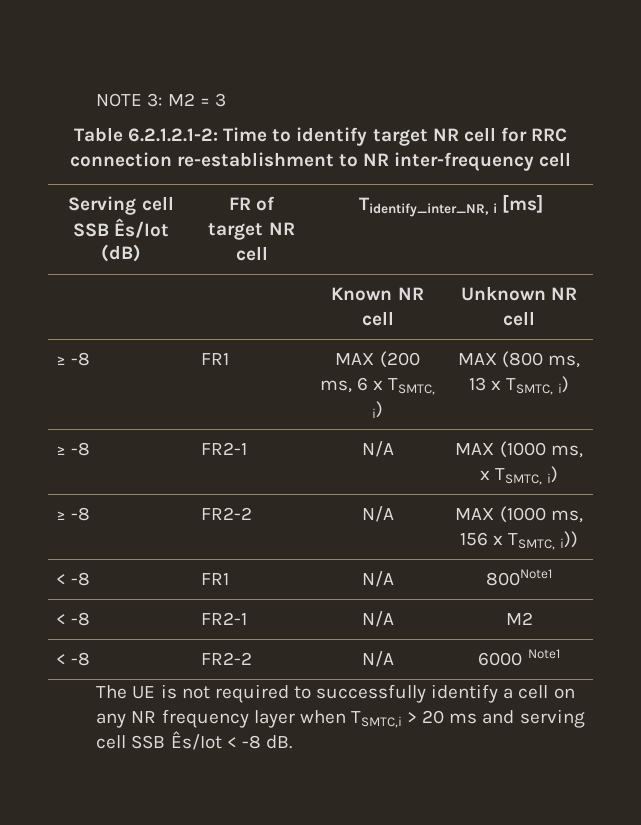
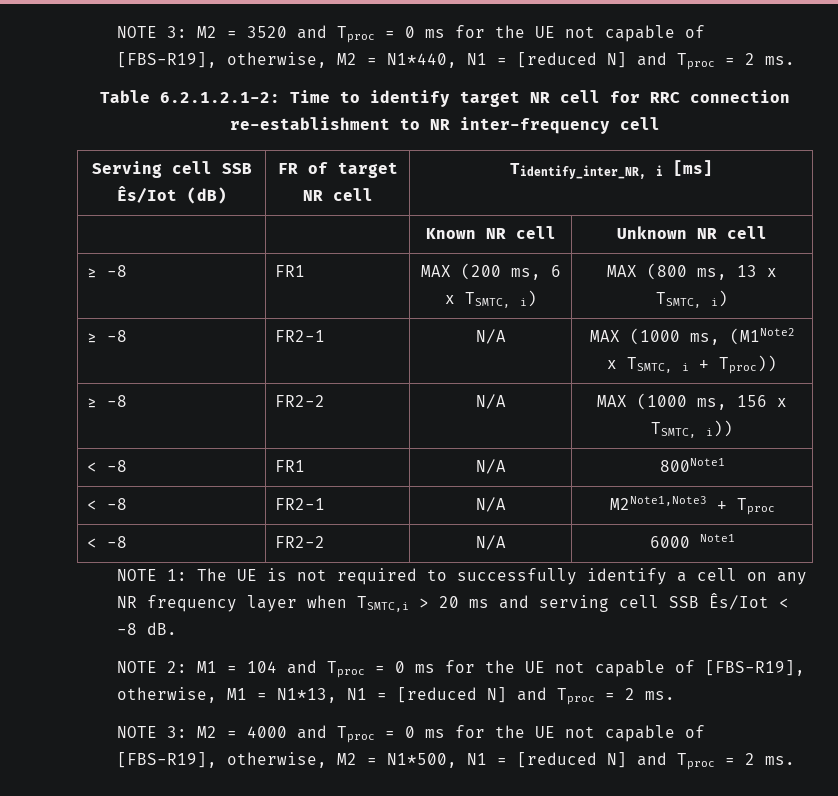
[96,93,226,107] NOTE 3: M2 = 3 -> [117,25,706,43] [117,52,796,70] NOTE 3: M2 = 3520 and Tproc = 0 ms for the UE not capable of [FBS-R19], otherwise, M2 = N1*440, N1 = [reduced N] and Tproc = 2 ms.
[479,466,559,485] x TSMTC, i) -> [729,328,795,345] [607,355,777,374] (M1Note2 x TSMTC, i + Tproc))
[505,612,533,625] M2 -> [609,496,775,515] M2Note1,Note3 + Tproc
(560, 654) none -> [117,569,188,581] NOTE 1:
(292, 742) none -> [117,660,806,678] [117,687,676,705] [117,725,706,743] [117,752,796,770] // NOTE 2: M1 = 104 and Tproc = 0 ms for the UE not capable of [FBS-R19], otherwise, M1 = N1*13, N1 = [reduced N] and Tproc = 2 ms. // NOTE 3: M2 = 4000 and Tproc = 0 ms for the UE not capable of [FBS-R19], otherwise, M2 = N1*500, N1 = [reduced N] and Tproc = 2 ms.

